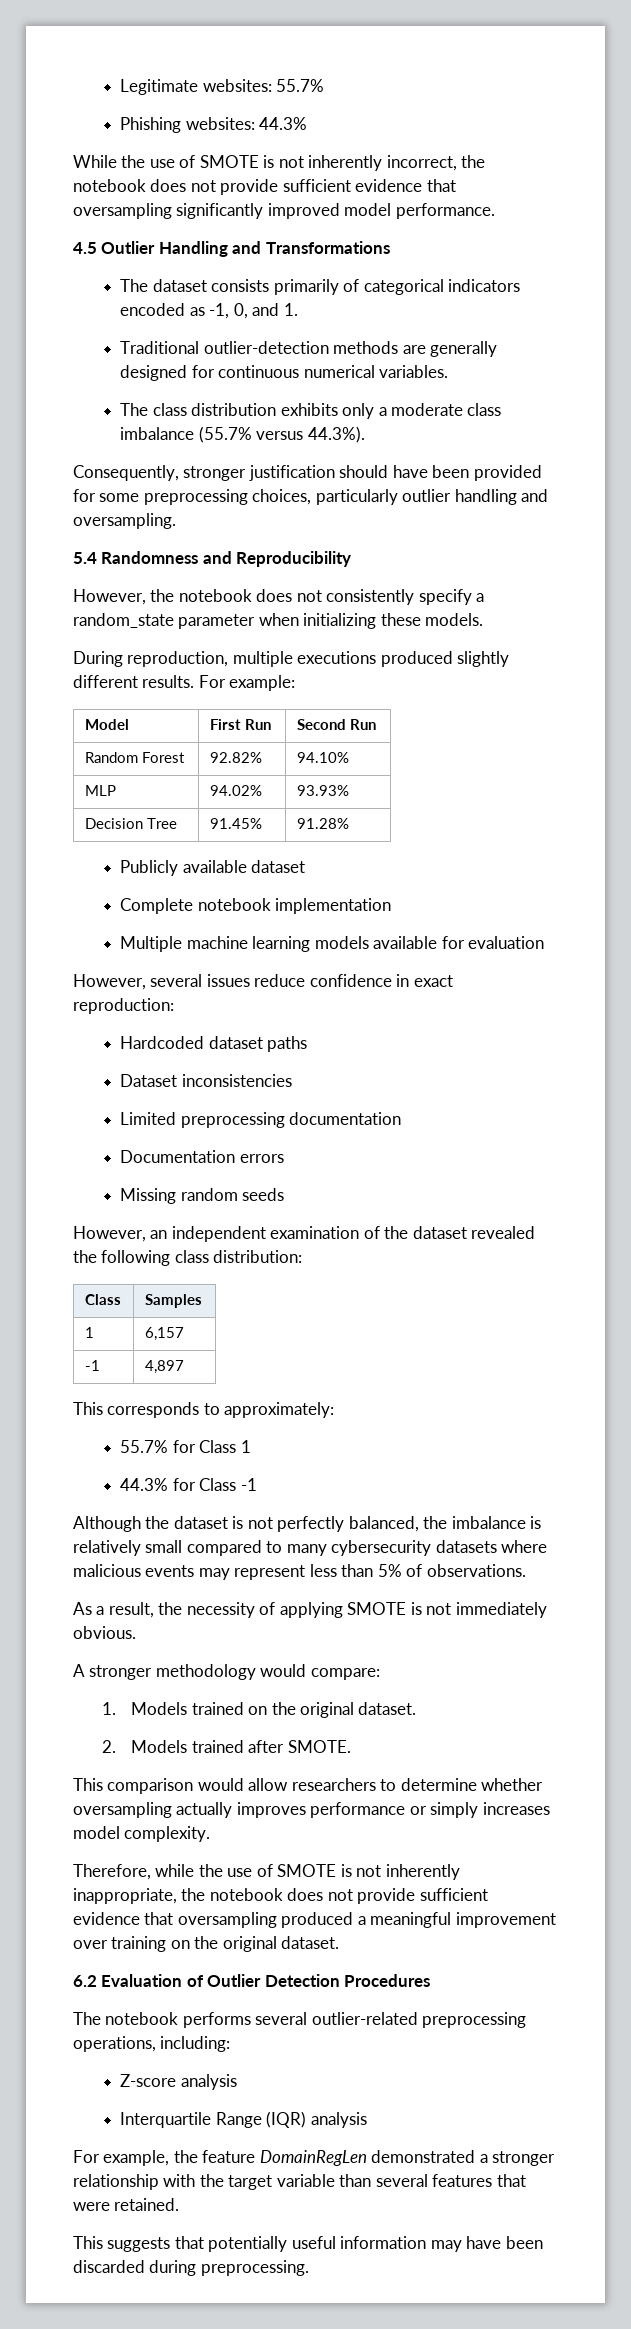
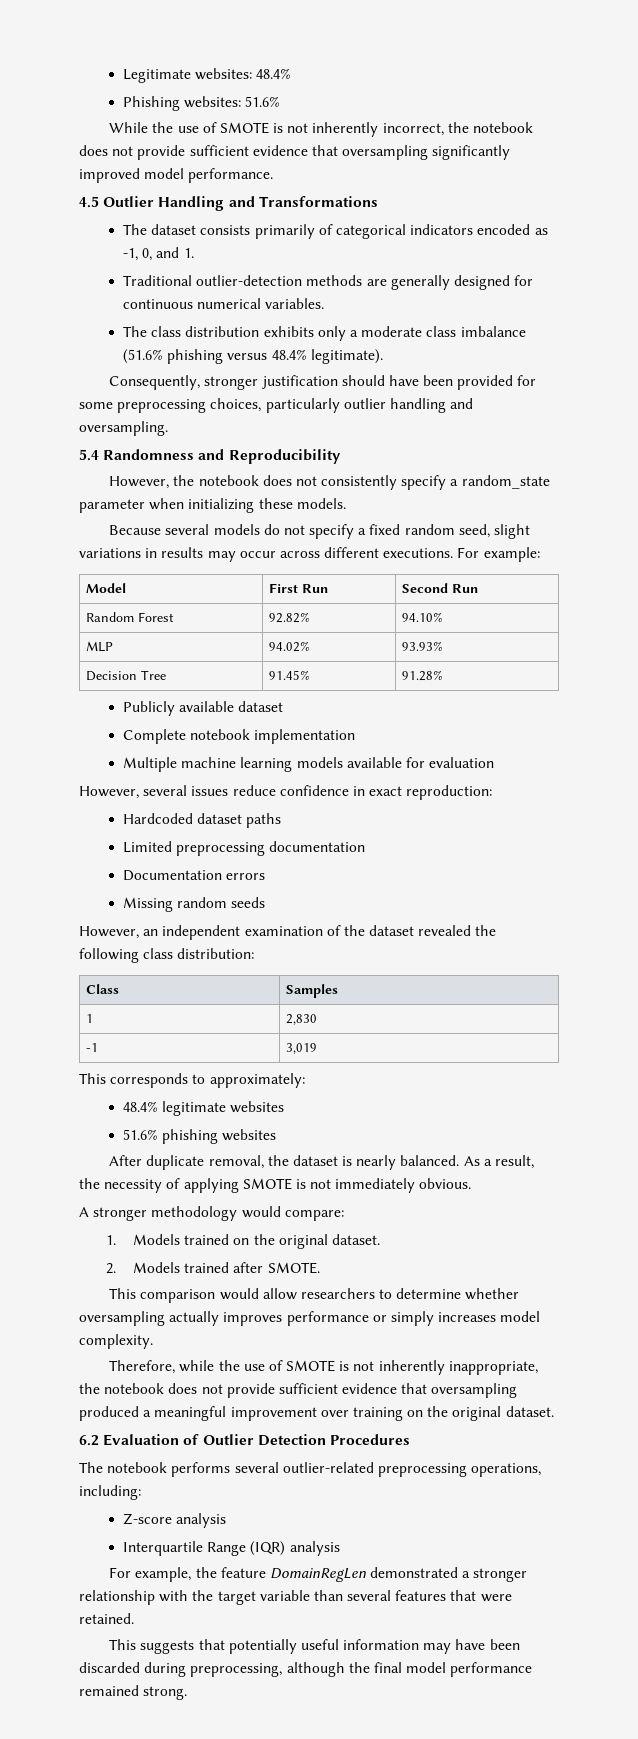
[276,79,325,92] 55.7% -> [256,68,292,79] 48.4%
[259,117,308,130] 44.3% -> [245,96,281,107] 51.6%
[198,426,365,443] (55.7% versus 44.3%). -> [123,349,383,364] (51.6% phishing versus 48.4% legitimate).
[73,651,510,667] [73,675,195,688] During reproduction, multiple executions produced slightly different results. -> [109,524,531,539] [79,547,454,562] Because several models do not specify a fixed random seed, slight variations in results may occur across different executions.
[120,1074,292,1087] // Dataset inconsistencies -> (282, 820) none
[144,1327,184,1341] 6,157 -> [286,1014,318,1025] 2,830
[144,1360,184,1374] 4,897 -> [286,1043,318,1054] 3,019
[120,1440,251,1453] [120,1478,257,1491] [73,1516,542,1532] [73,1540,548,1556] [73,1564,526,1580] 55.7% for Class 1 // 44.3% for Class -1 // Although the dataset is not perfectly balanced, the imbalance is relatively small compared to many cybersecurity datasets where malicious events may represent less than 5% of observations. // -> [123,1101,285,1116] [123,1129,277,1144] [109,1155,460,1170] 48.4% legitimate websites // 51.6% phishing websites // After duplicate removal, the dataset is nearly balanced.
[200,2260,309,2276] preprocessing. -> [190,1662,533,1677] [79,1685,188,1700] preprocessing, although the final model performance remained strong.

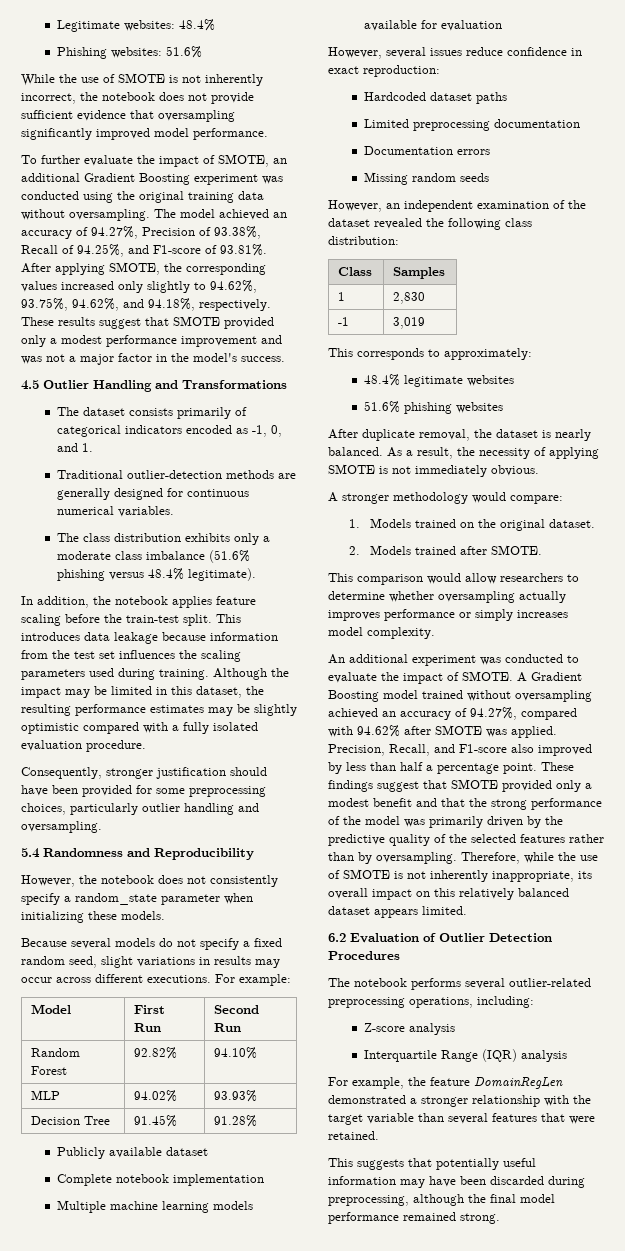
(274, 175) none -> [21,154,287,167] [21,173,283,185] [21,191,264,203] [21,209,287,221] [21,226,261,239] [21,244,267,257] [21,262,266,275] [21,280,257,293] [21,298,271,311] [21,316,274,329] [21,335,282,347] [21,353,285,365] // To further evaluate the impact of SMOTE, an additional Gradient Boosting experiment was conducted using the original training data without oversampling. The model achieved an accuracy of 94.27%, Precision of 93.38%, Recall of 94.25%, and F1-score of 93.81%. After applying SMOTE, the corresponding values increased only slightly to 94.62%, 93.75%, 94.62%, and 94.18%, respectively. These results suggest that SMOTE provided only a modest performance improvement and was not a major factor in the model's success.
(383, 356) none -> [21,596,256,608] [21,614,241,626] [21,632,278,644] [21,650,241,662] [21,668,289,680] [21,686,264,698] [21,704,297,716] [21,722,258,734] [21,740,146,752] // In addition, the notebook applies feature scaling before the train-test split. This introduces data leakage because information from the test set influences the scaling parameters used during training. Although the impact may be limited in this dataset, the resulting performance estimates may be slightly optimistic compared with a fully isolated evaluation procedure.
(153, 1341) none -> [328,654,579,666] [328,671,582,684] [328,690,592,702] [328,707,577,720] [328,725,557,738] [328,744,592,756] [328,762,574,774] [328,779,592,792] [328,798,602,810] [328,816,563,828] [328,834,604,846] [328,852,457,864] An additional experiment was conducted to evaluate the impact of SMOTE. A Gradient Boosting model trained without oversampling achieved an accuracy of 94.27%, compared with 94.62% after SMOTE was applied. Precision, Recall, and F1-score also improved by less than half a percentage point. These findings suggest that SMOTE provided only a modest benefit and that the strong performance of the model was primarily driven by the predictive quality of the selected features rather than by oversampling.
[79,1383,518,1398] [79,1406,554,1421] the notebook does not provide sufficient evidence that oversampling produced a meaningful improvement over training on the original dataset. -> [578,871,592,879] [328,888,569,900] [328,906,467,918] its overall impact on this relatively balanced dataset appears limited.

